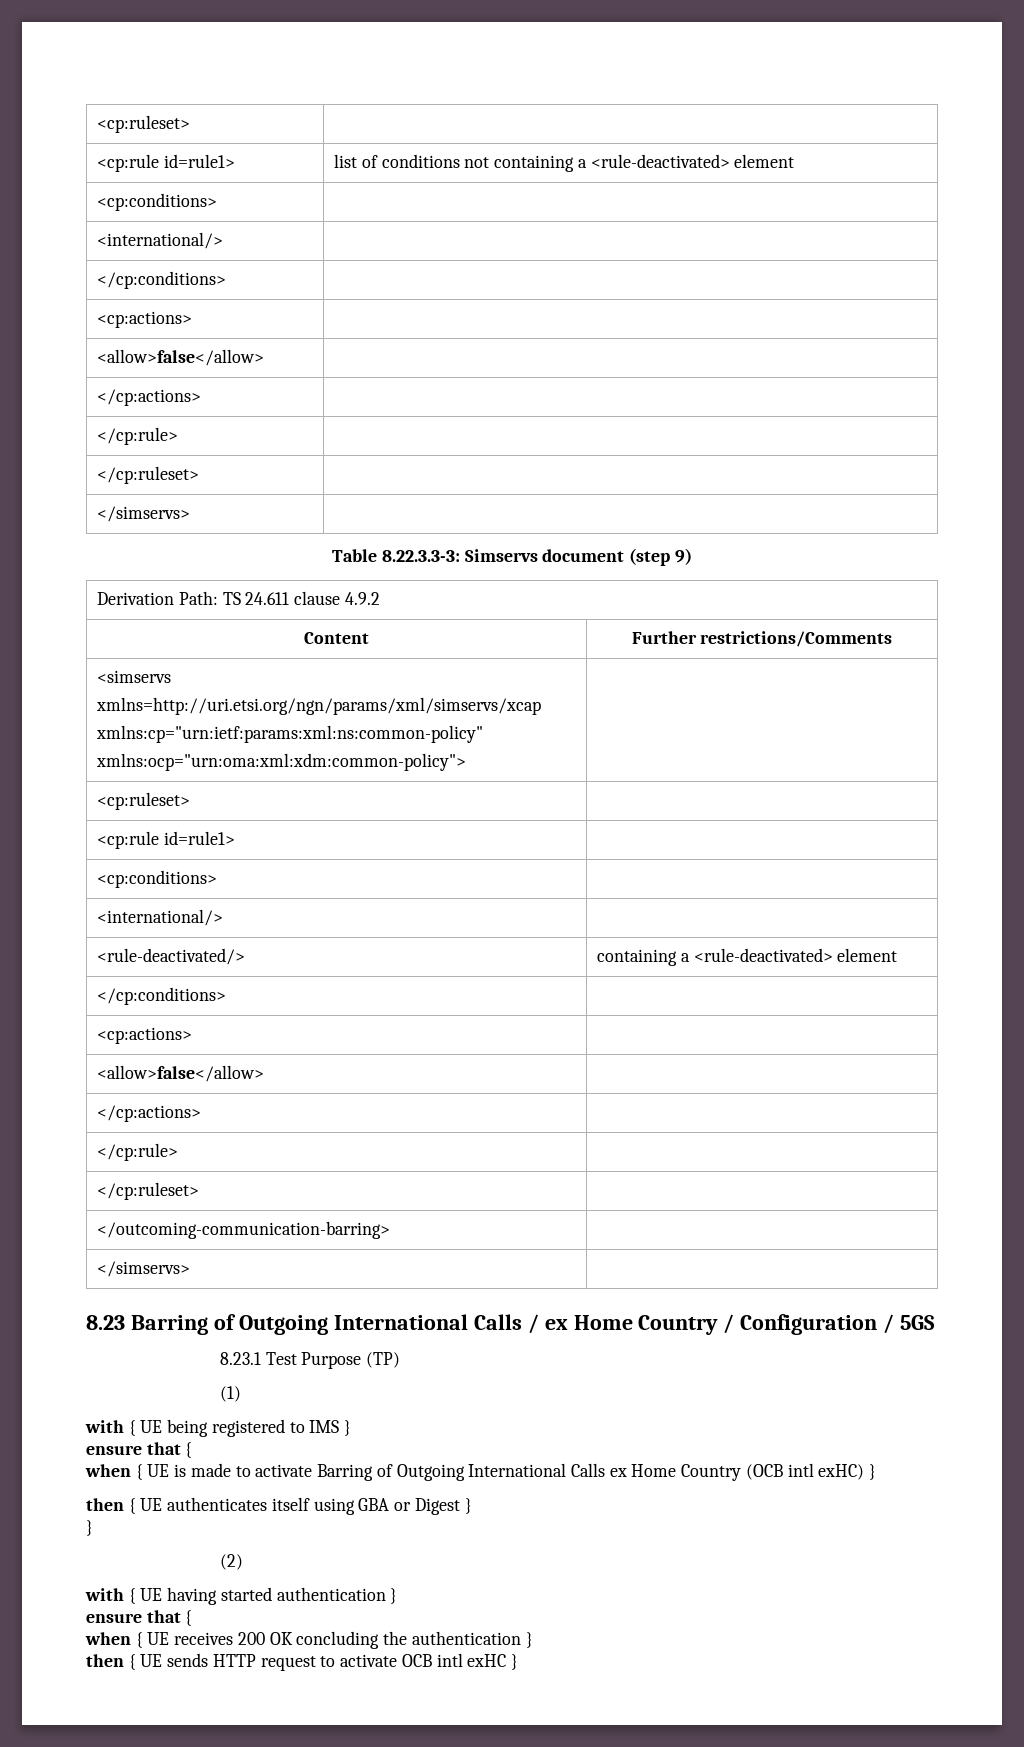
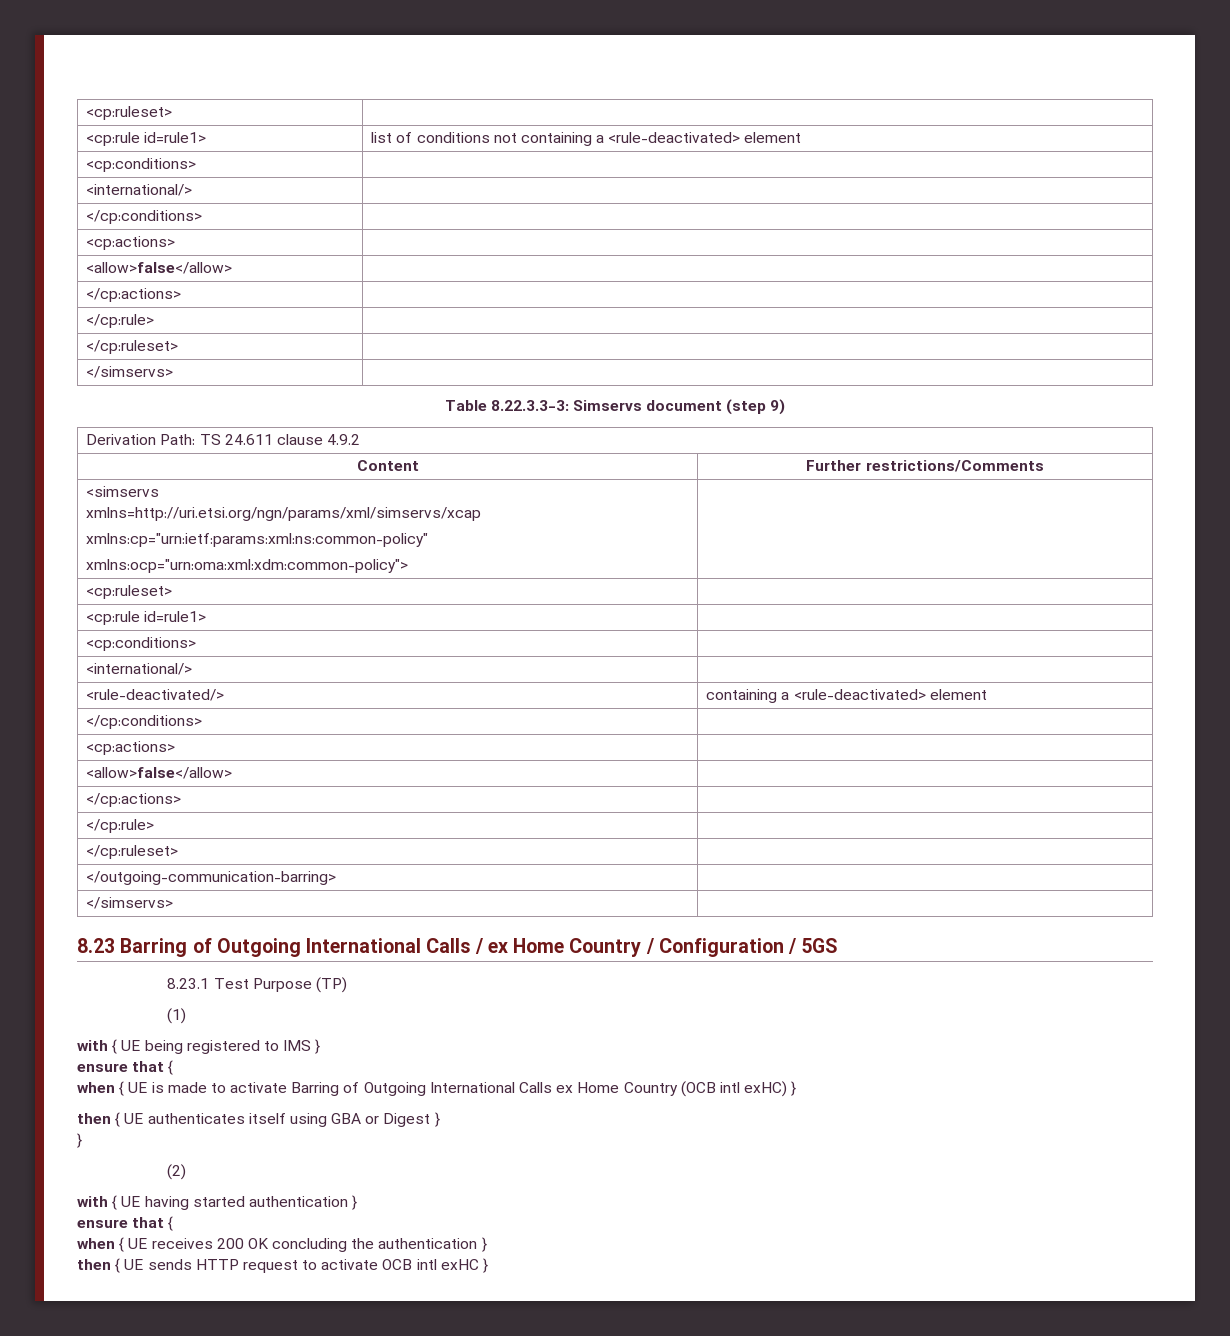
[97,1221,391,1239] </outcoming-communication-barring> -> [86,871,337,885] </outgoing-communication-barring>

